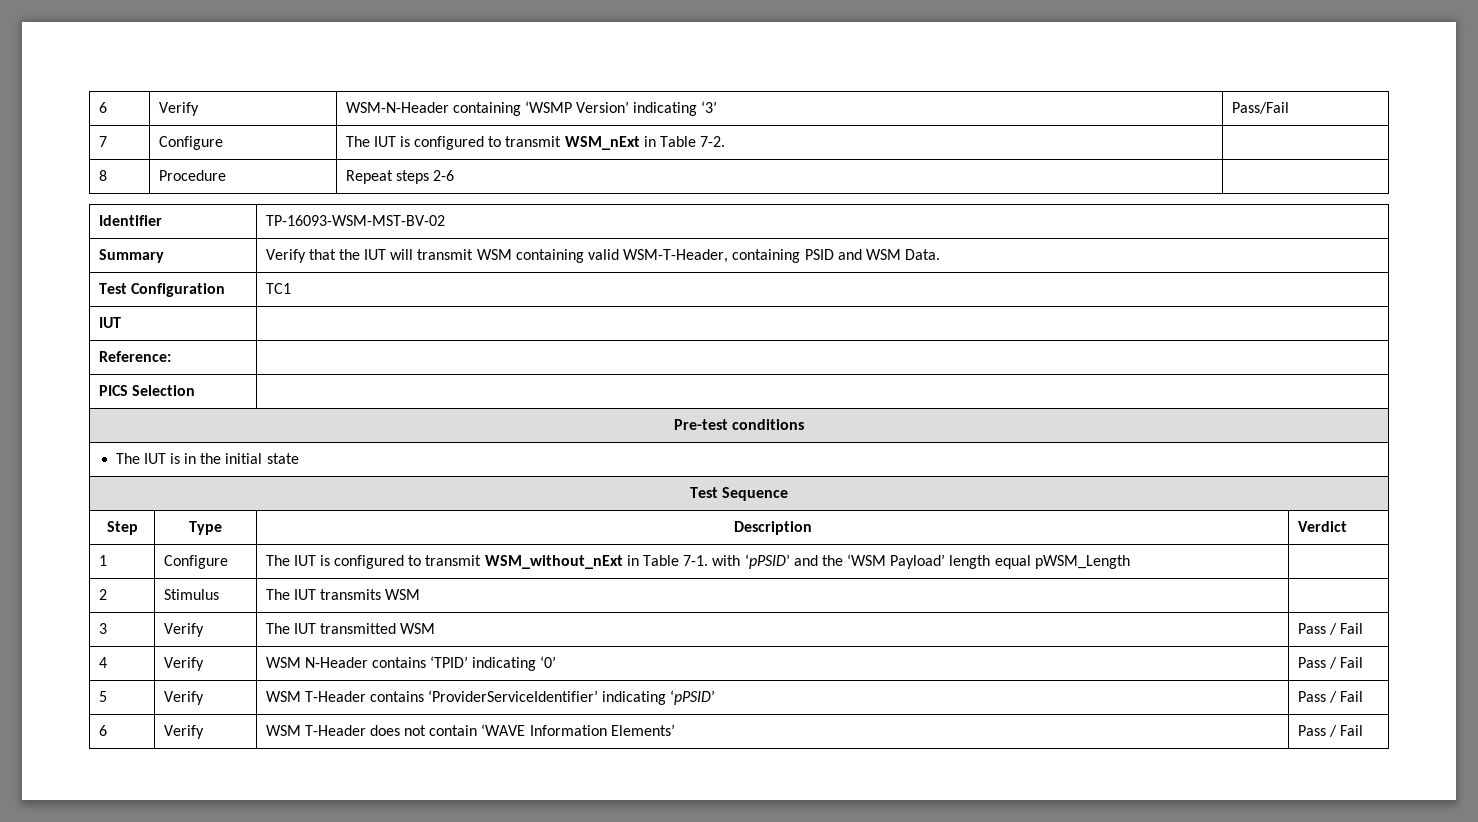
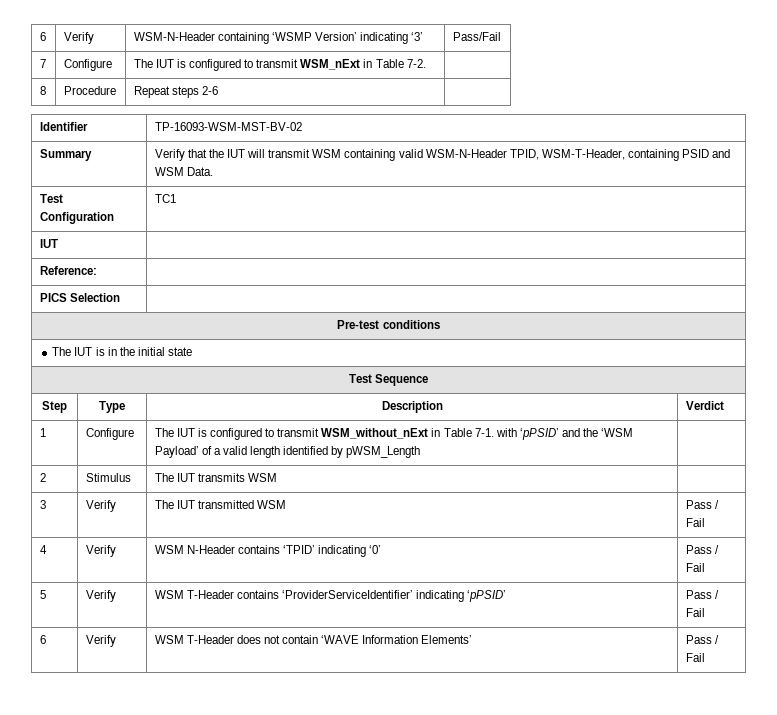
(619, 254) none -> [425,149,539,160] WSM-N-Header TPID,
[949,555,1031,569] length equal -> [201,446,344,458] of a valid length identified by

